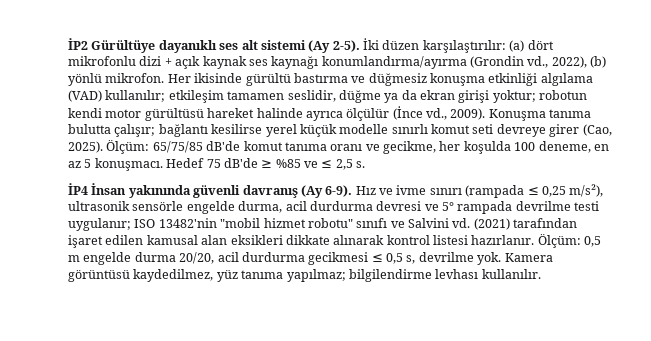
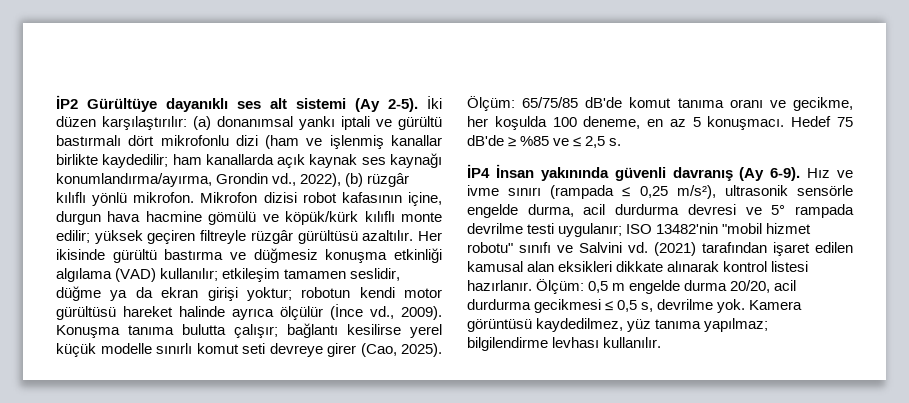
[527,40,554,50] [68,56,172,66] dört mikrofonlu dizi + -> [217,116,442,130] [56,135,442,149] [56,154,274,168] donanımsal yankı iptali ve gürültü bastırmalı dört mikrofonlu dizi (ham ve işlenmiş kanallar birlikte kaydedilir; ham kanallarda
[321,56,524,69] konumlandırma/ayırma (Grondin -> [56,173,269,187] konumlandırma/ayırma, Grondin
[68,73,165,86] yönlü mikrofon. -> [367,173,410,187] [56,192,442,206] [56,211,443,225] [56,230,414,244] rüzgâr kılıflı yönlü mikrofon. Mikrofon dizisi robot kafasının içine, durgun hava hacmine gömülü ve köpük/kürk kılıflı monte edilir; yüksek geçiren filtreyle rüzgâr gürültüsü azaltılır.

